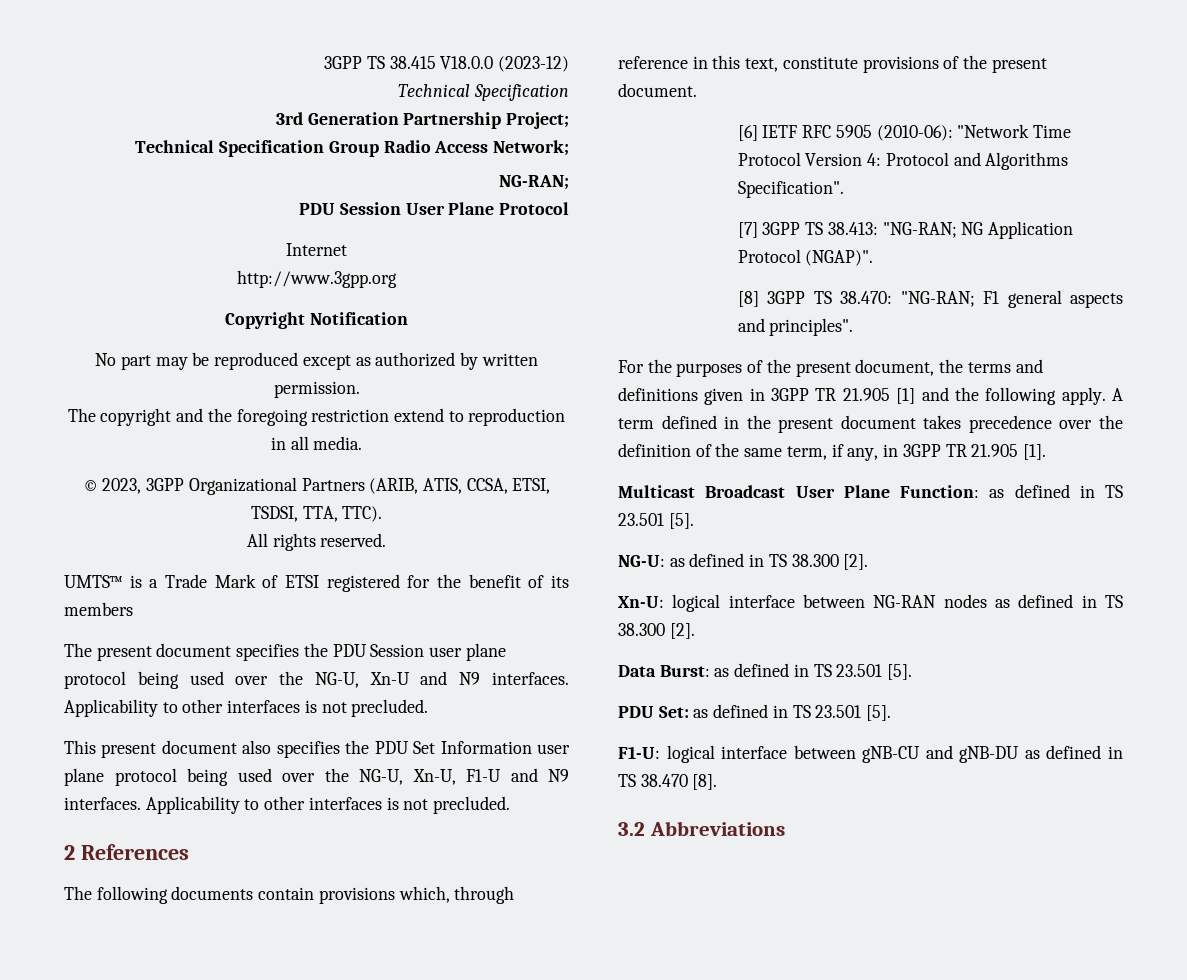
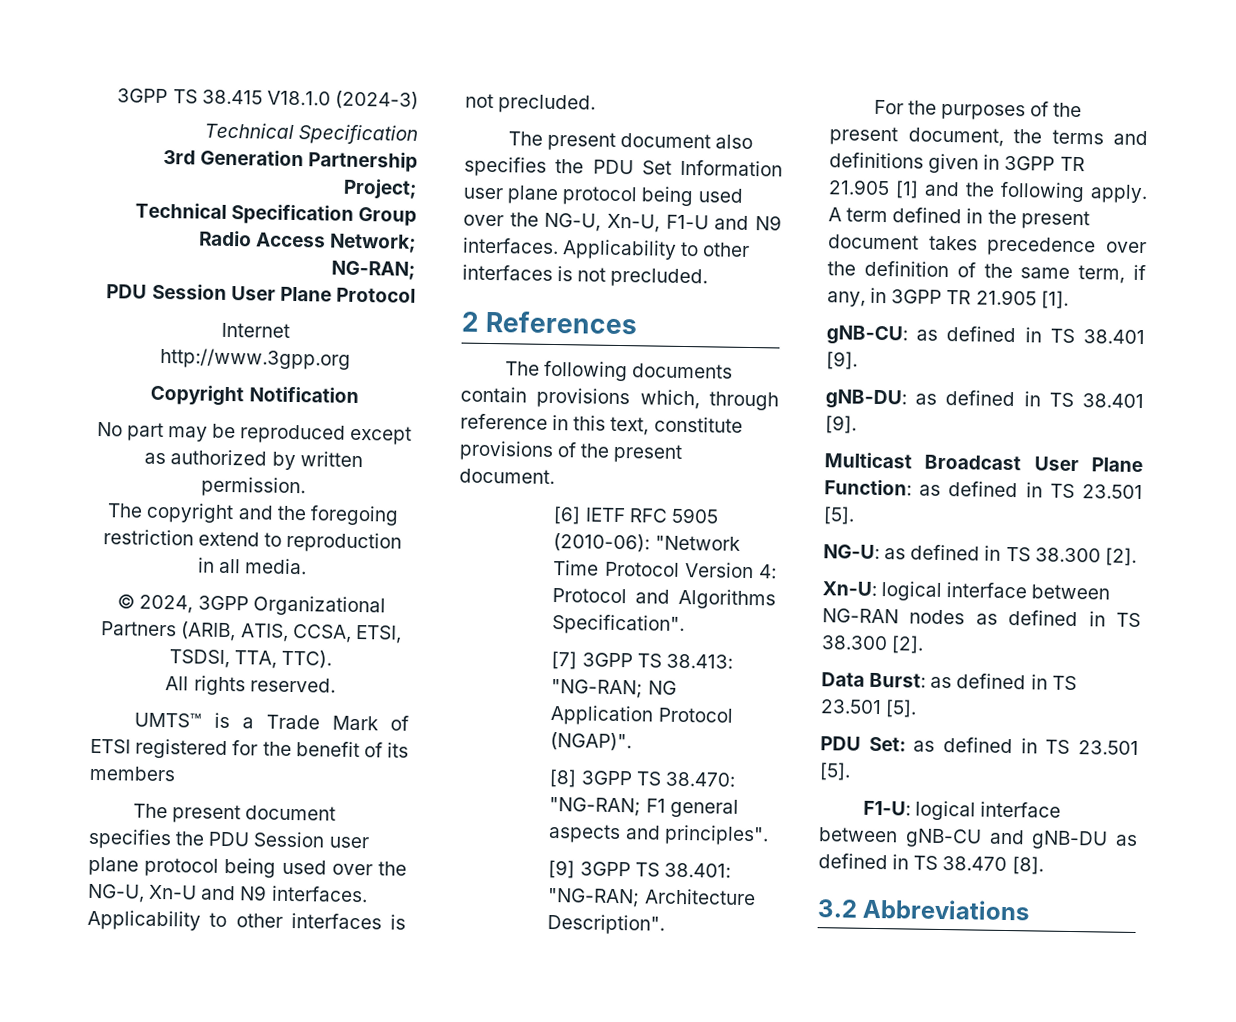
[440,56,570,72] V18.0.0 (2023-12) -> [266,90,419,110] V18.1.0 (2024-3)
[102,478,142,494] 2023, -> [139,594,194,614] 2024,
[64,740,96,754] This -> [507,131,543,146] The
(854, 327) none -> [548,859,731,879] [547,887,756,908] [547,913,666,935] // [9] 3GPP TS 38.401: "NG-RAN; Architecture Description".
(1046, 452) none -> [826,325,1145,346] [826,351,858,370] [825,389,1144,410] [825,415,857,434] // gNB-CU: as defined in TS 38.401 [9]. // gNB-DU: as defined in TS 38.401 [9].

